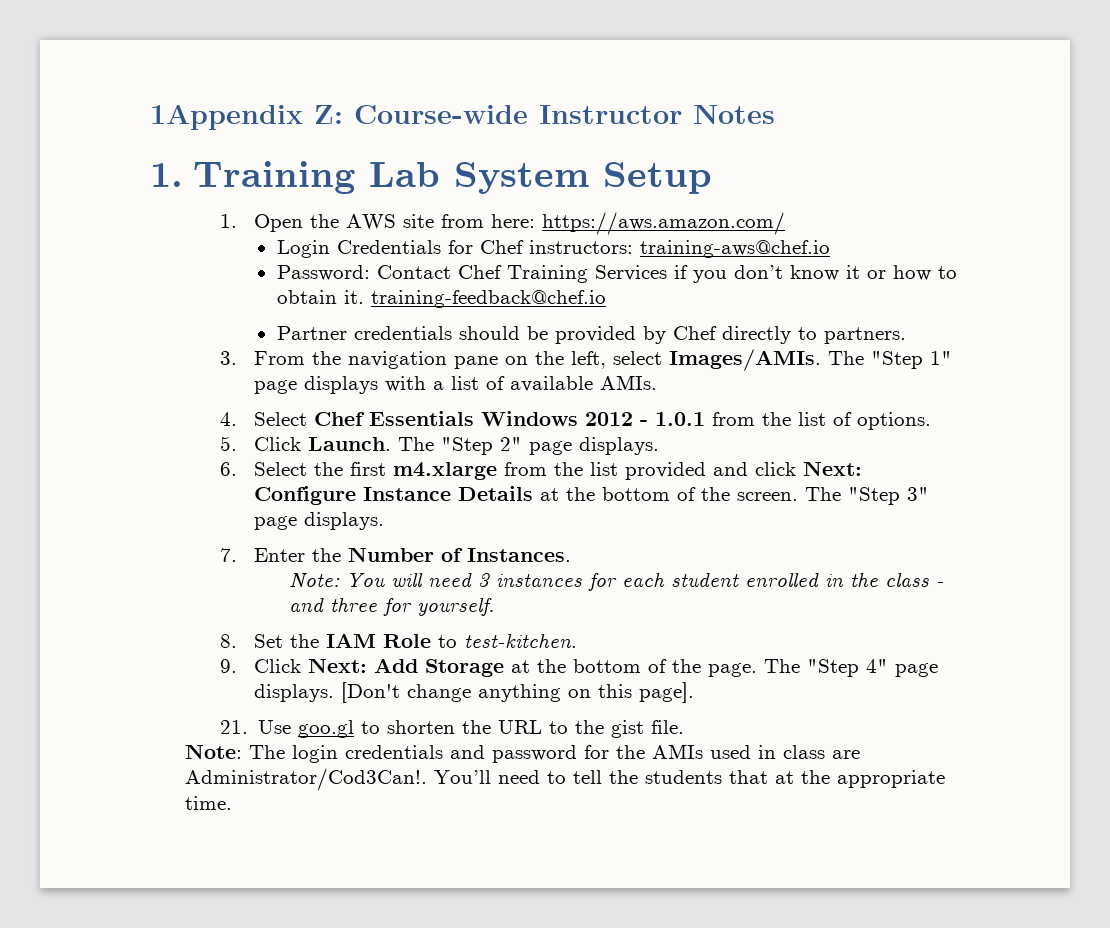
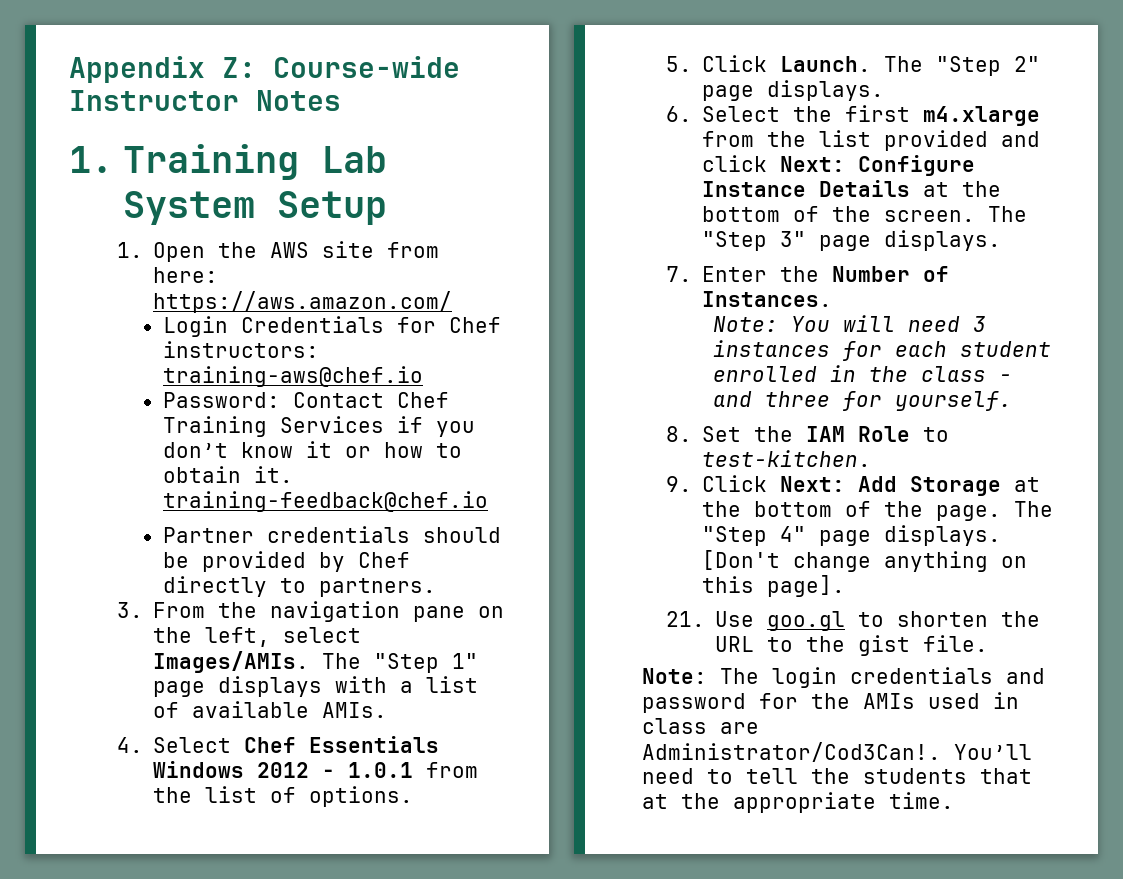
[150,105,303,130] 1Appendix -> [69,56,205,83] Appendix

